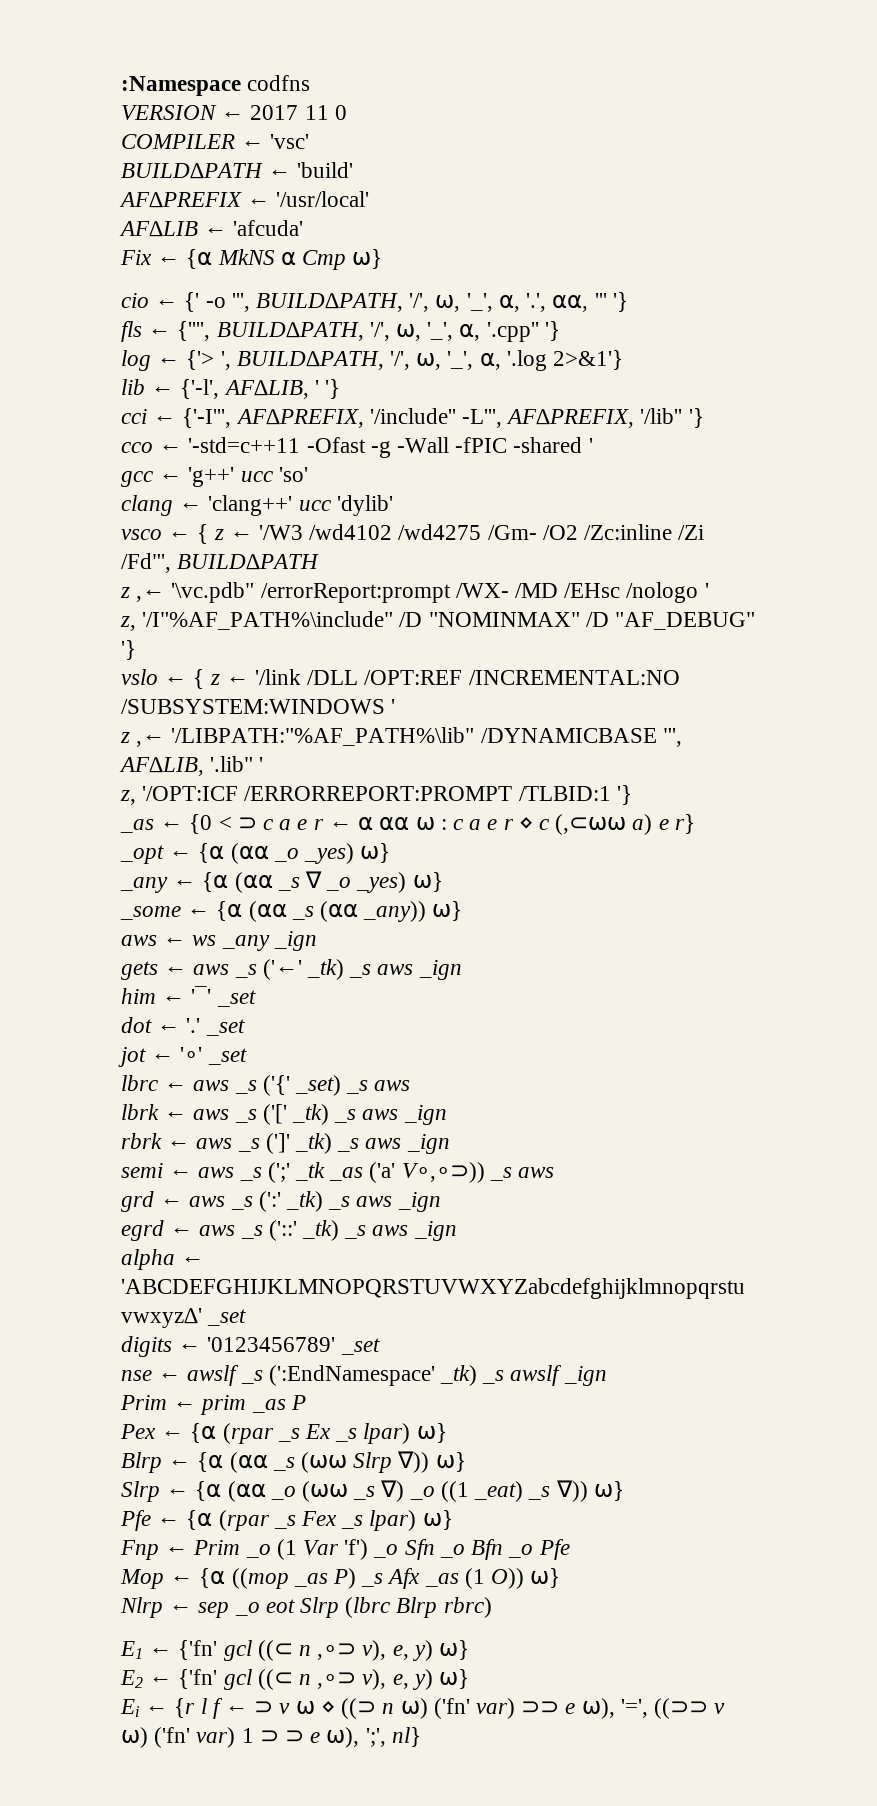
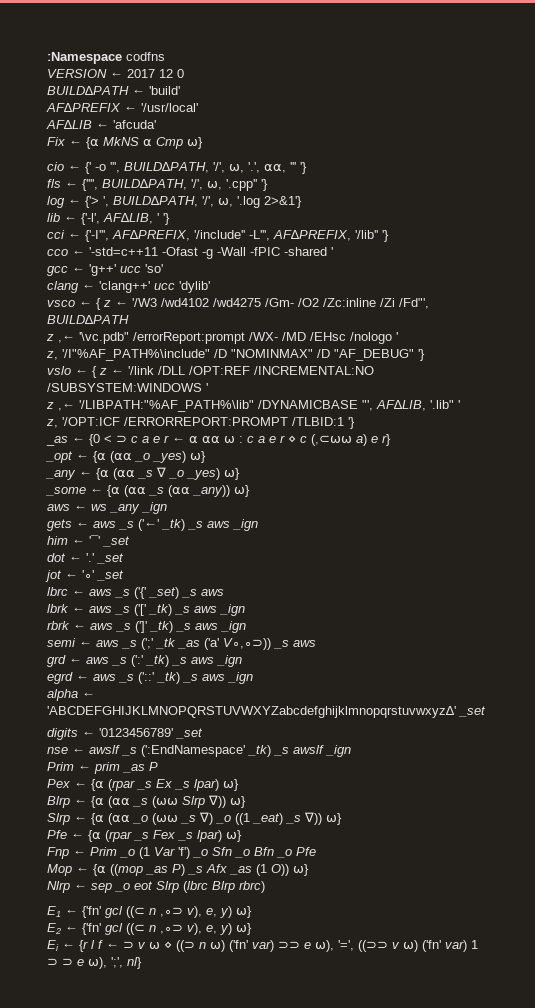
[304,105,329,120] 11 -> [159,69,173,78] 12
[121,134,310,149] // COMPILER ← 'vsc' -> (184, 73) none
[466,293,520,312] '_', ⍺, -> (244, 168) none
[427,322,481,341] '_', ⍺, -> (222, 185) none
[447,351,501,370] '_', ⍺, -> (233, 202) none

